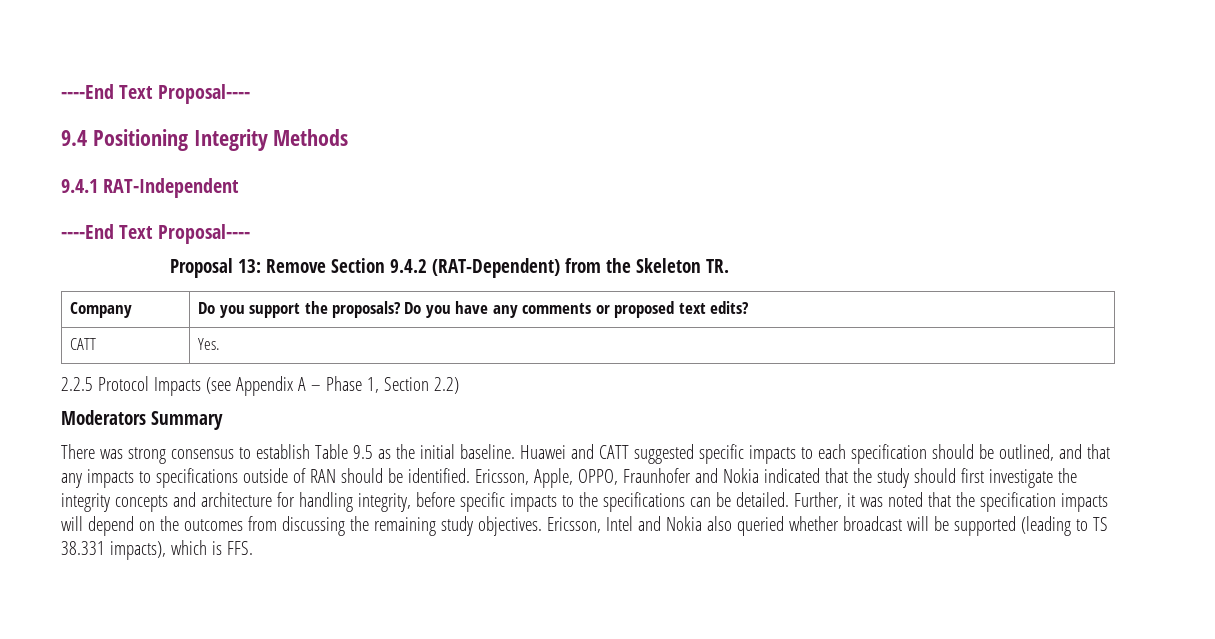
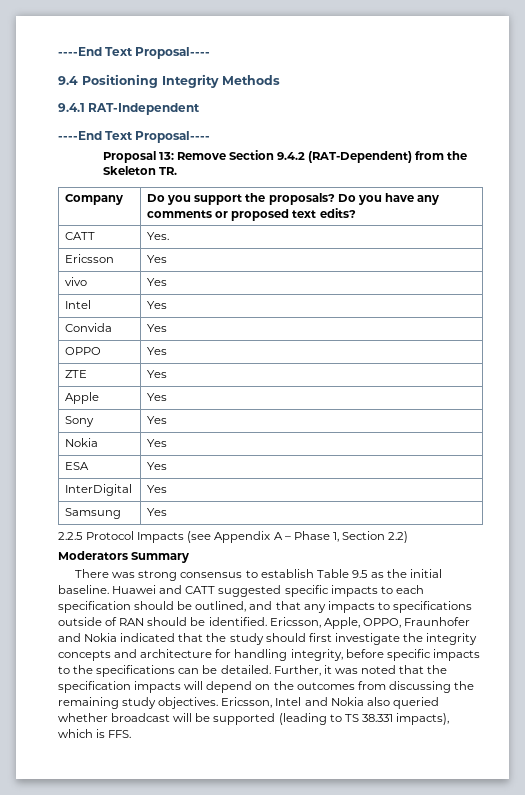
(221, 344) none -> [65,254,115,263] [147,255,168,263] [65,277,88,286] [147,278,168,286] [65,300,92,309] [147,301,168,309] [65,323,113,332] [147,324,168,332] [65,347,102,355] [147,347,168,355] [65,370,88,378] [147,370,168,378] [65,392,100,404] [147,393,168,401] [65,416,95,427] [147,416,168,424] [65,438,99,447] [147,439,168,447] [65,462,90,470] [147,462,168,470] [65,484,133,496] [147,485,168,493] [65,508,122,519] [147,508,168,516] // Ericsson | Yes // vivo | Yes // Intel | Yes // Convida | Yes // OPPO | Yes // ZTE | Yes // Apple | Yes // Sony | Yes // Nokia | Yes // ESA | Yes // InterDigital | Yes // Samsung | Yes

